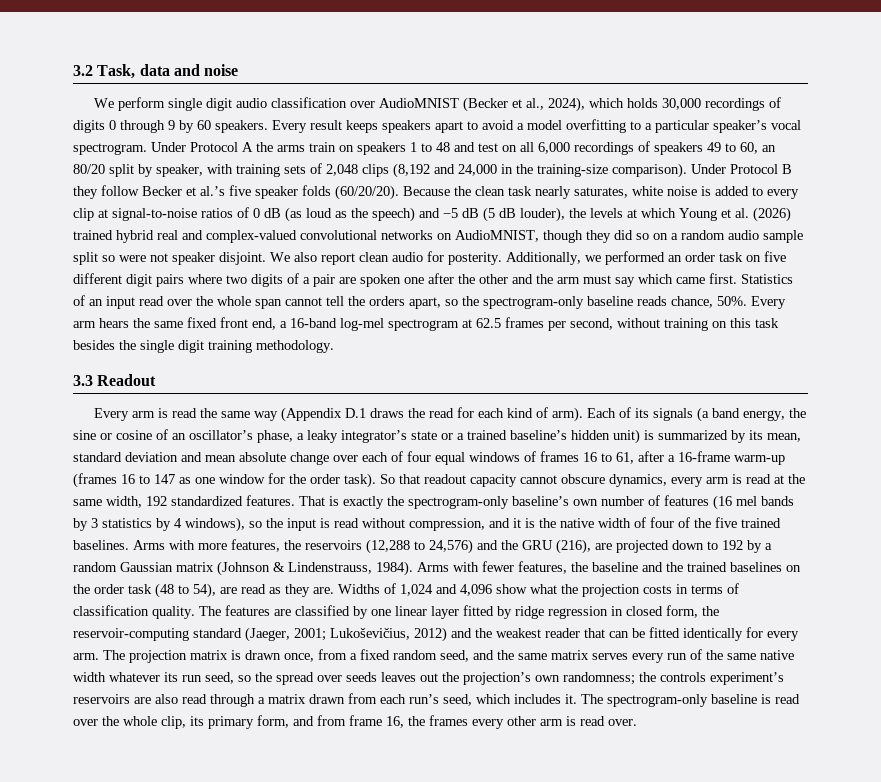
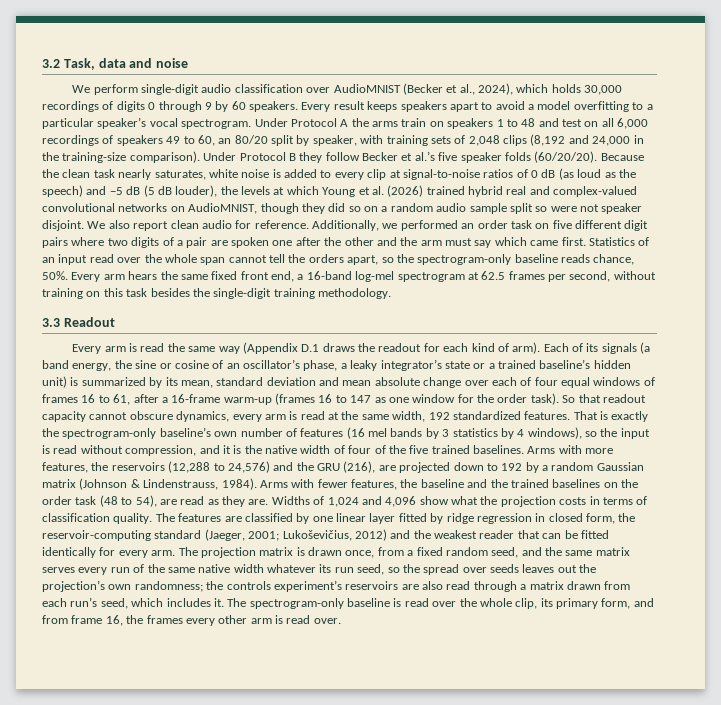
[167,98,232,111] single digit -> [141,84,200,95] single-digit
[448,252,502,265] posterity. -> [254,220,309,229] reference.
[140,340,204,353] single digit -> [213,288,272,299] single-digit
[428,408,454,418] read -> [378,343,422,352] readout

